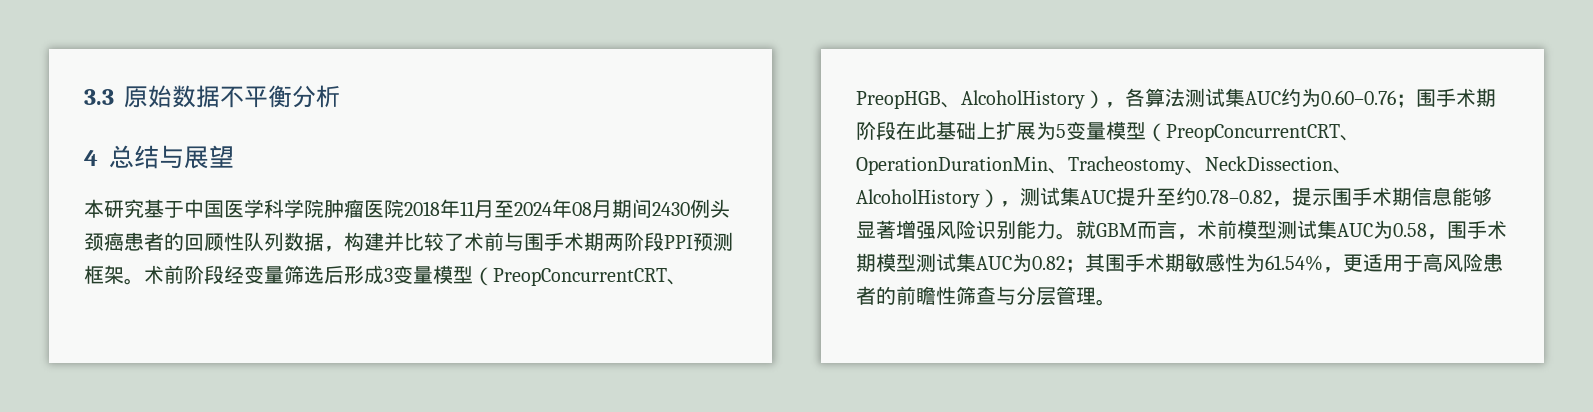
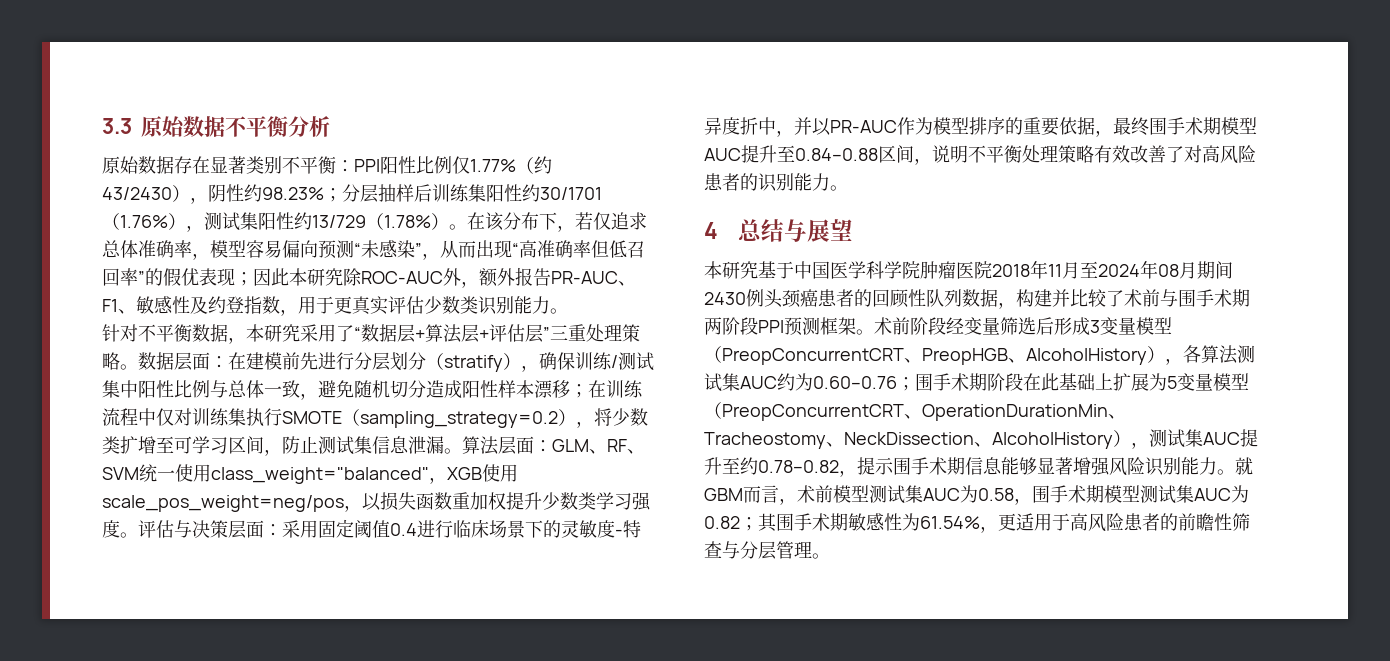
(340, 96) none -> [102,156,552,174] [102,184,602,204] [102,212,647,232] [102,240,645,260] [102,267,636,288] [102,296,568,316] [102,324,640,344] [102,352,654,372] [102,380,643,400] [102,408,648,428] [102,436,645,456] [102,464,518,484] [102,492,651,512] [102,519,641,539] [704,117,1257,137] [704,145,1256,165] [704,173,848,192] // 原始数据存在显著类别不平衡：PPI阳性比例仅1.77%（约43/2430），阴性约98.23%；分层抽样后训练集阳性约30/1701（1.76%），测试集阳性约13/729（1.78%）。在该分布下，若仅追求总体准确率，模型容易偏向预测“未感染”，从而出现“高准确率但低召回率”的假优表现；因此本研究除ROC-AUC外，额外报告PR-AUC、F1、敏感性及约登指数，用于更真实评估少数类识别能力。 // 针对不平衡数据，本研究采用了“数据层+算法层+评估层”三重处理策略。数据层面：在建模前先进行分层划分（stratify），确保训练/测试集中阳性比例与总体一致，避免随机切分造成阳性样本漂移；在训练流程中仅对训练集执行SMOTE（sampling_strategy=0.2），将少数类扩增至可学习区间，防止测试集信息泄漏。算法层面：GLM、RF、SVM统一使用class_weight="balanced"，XGB使用scale_pos_weight=neg/pos，以损失函数重加权提升少数类学习强度。评估与决策层面：采用固定阈值0.4进行临床场景下的灵敏度-特异度折中，并以PR-AUC作为模型排序的重要依据，最终围手术期模型AUC提升至0.84–0.88区间，说明不平衡处理策略有效改善了对高风险患者的识别能力。

